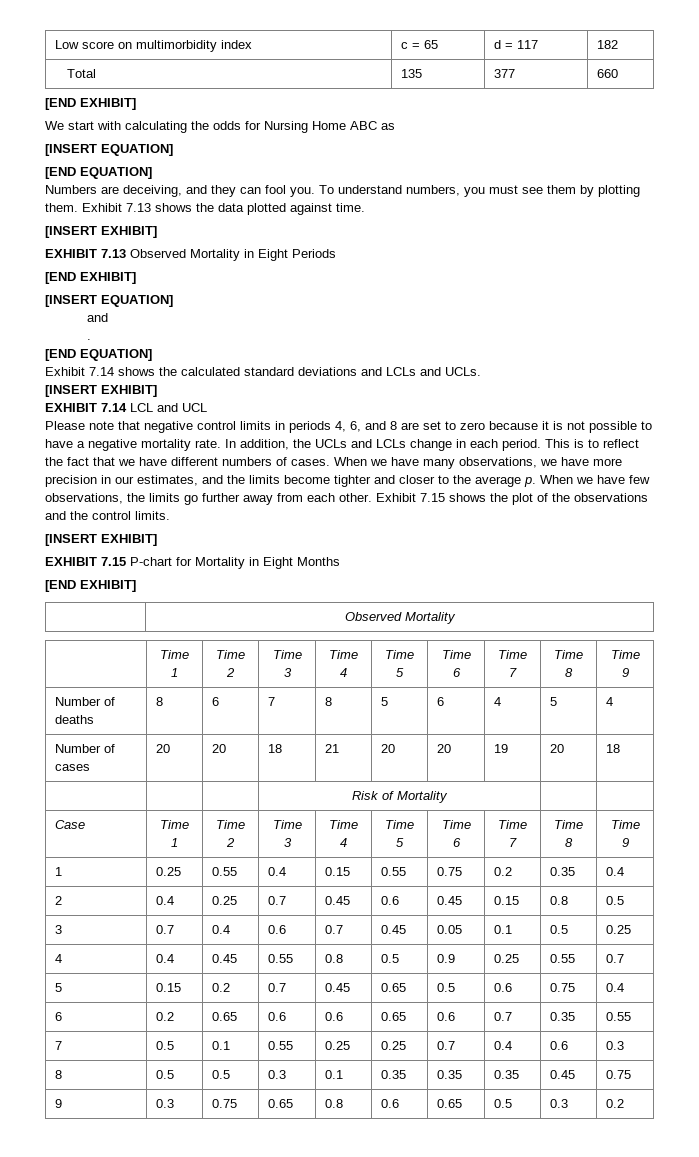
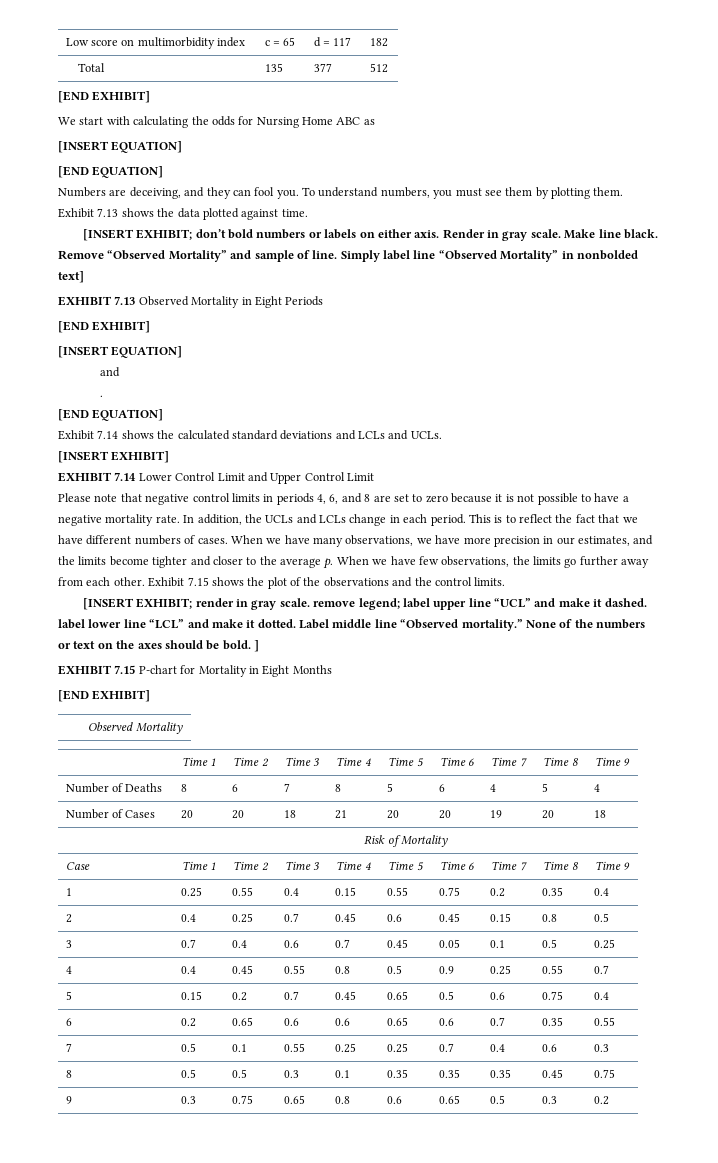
[596,69,618,78] 660 -> [369,63,388,73] 512
[101,226,157,238] EXHIBIT] -> [136,229,658,241] [58,250,638,262] [58,271,84,283] EXHIBIT; don’t bold numbers or labels on either axis. Render in gray scale. Make line black. Remove “Observed Mortality” and sample of line. Simply label line “Observed Mortality” in nonbolded text]
[130,403,207,412] LCL and UCL -> [138,472,374,484] Lower Control Limit and Upper Control Limit
[101,534,157,546] EXHIBIT] -> [136,598,647,610] [58,619,645,631] [58,640,259,652] EXHIBIT; render in gray scale. remove legend; label upper line “UCL” and make it dashed. label lower line “LCL” and make it dotted. Label middle line “Observed mortality.” None of the numbers or text on the axes should be bold. ]
[54,715,94,724] deaths -> [125,783,163,792] Deaths
[54,764,90,771] cases -> [125,810,156,818] Cases

